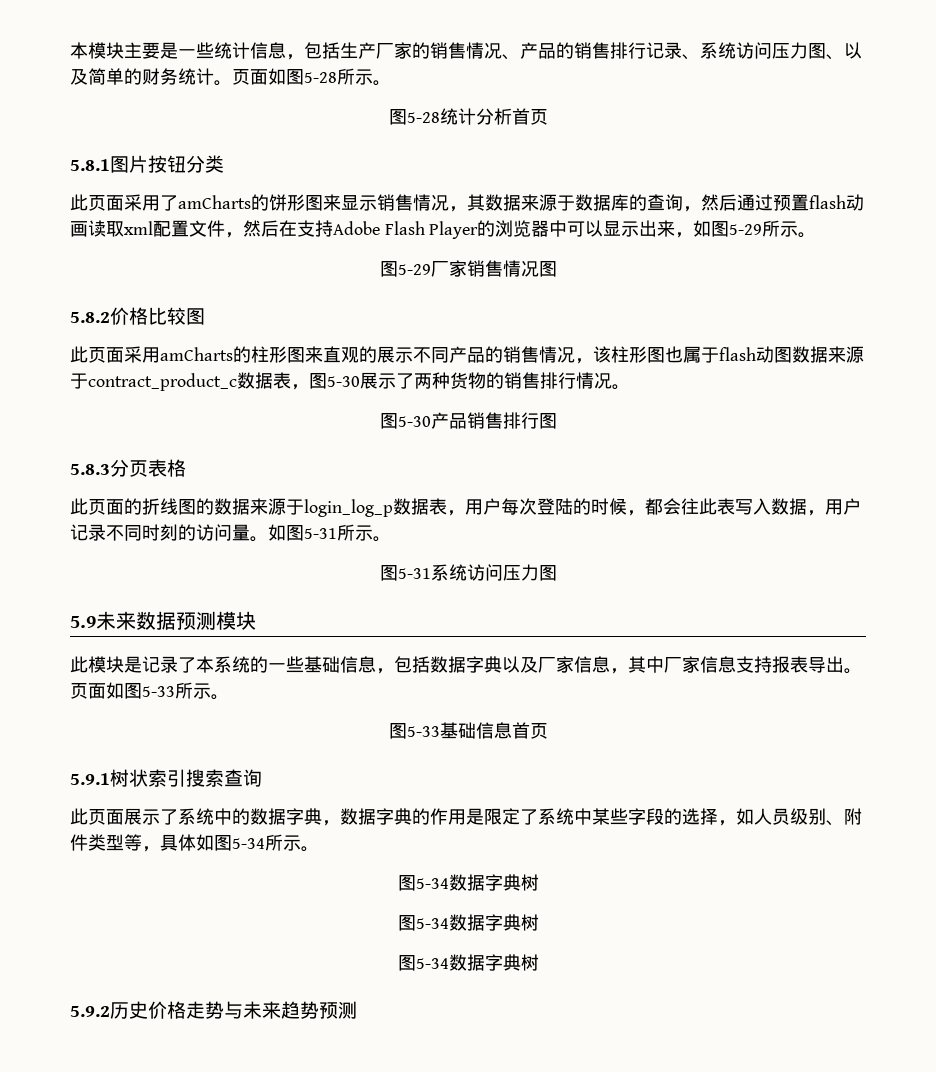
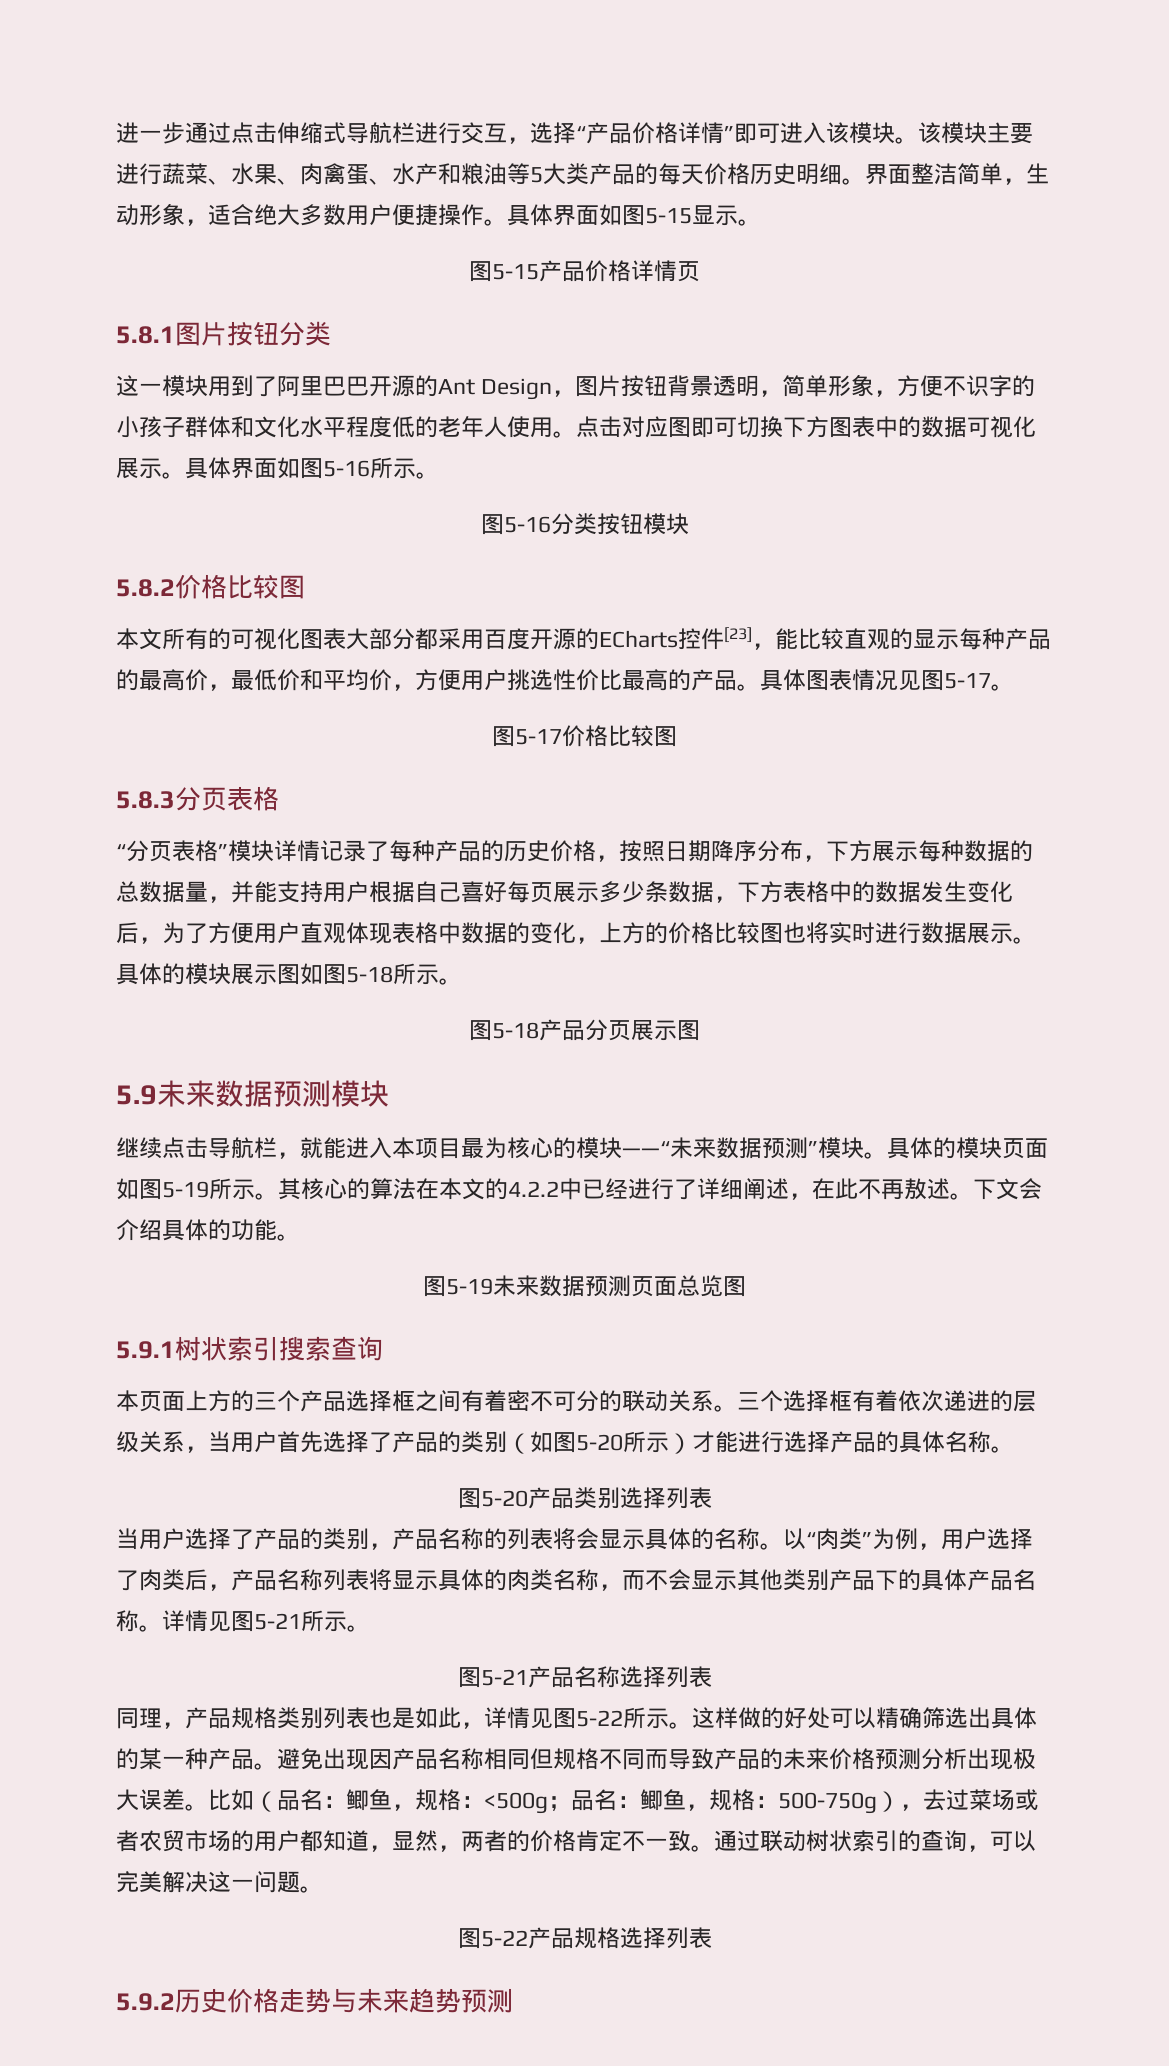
[70,42,862,60] [70,68,391,86] [388,108,530,125] 本模块主要是一些统计信息，包括生产厂家的销售情况、产品的销售排行记录、系统访问压力图、以及简单的财务统计。页面如图5-28所示。 // 图5-28统计分析首 -> [116,122,1033,144] [116,163,1049,185] [116,203,761,226] [469,260,677,282] 进一步通过点击伸缩式导航栏进行交互，选择“产品价格详情”即可进入该模块。该模块主要进行蔬菜、水果、肉禽蛋、水产和粮油等5大类产品的每天价格历史明细。界面整洁简单，生动形象，适合绝大多数用户便捷操作。具体界面如图5-15显示。 // 图5-15产品价格详情
[70,194,864,212] [70,220,817,239] [379,260,557,277] [70,307,205,325] [70,346,864,364] [70,372,630,391] [379,412,557,429] [70,459,186,477] [70,498,861,517] [70,524,391,542] [379,564,539,581] 此页面采用了amCharts的饼形图来显示销售情况，其数据来源于数据库的查询，然后通过预置flash动画读取xml配置文件，然后在支持Adobe Flash Player的浏览器中可以显示出来，如图5-29所示。 // 图5-29厂家销售情况图 // 5.8.2价格比较图 // 此页面采用amCharts的柱形图来直观的展示不同产品的销售情况，该柱形图也属于flash动图数据来源于contract_product_c数据表，图5-30展示了两种货物的销售排行情况。 // 图5-30产品销售排行图 // 5.8.3分页表格 // 此页面的折线图的数据来源于login_log_p数据表，用户每次登陆的时候，都会往此表写入数据，用户记录不同时刻的访问量。如图5-31所示。 // 图5-31系统访问压力 -> [116,374,1036,400] [116,416,1036,438] [116,457,439,479] [480,513,689,535] [116,574,305,599] [116,627,752,650] [752,628,1051,650] [116,669,1014,691] [492,725,677,747] [116,786,279,811] [116,840,1033,862] [116,881,1013,903] [116,922,1036,944] [116,963,462,985] [469,1019,677,1041] 这一模块用到了阿里巴巴开源的Ant Design，图片按钮背景透明，简单形象，方便不识字的小孩子群体和文化水平程度低的老年人使用。点击对应图即可切换下方图表中的数据可视化展示。具体界面如图5-16所示。 // 图5-16分类按钮模块 // 5.8.2价格比较图 // 本文所有的可视化图表大部分都采用百度开源的ECharts控件[23]，能比较直观的显示每种产品的最高价，最低价和平均价，方便用户挑选性价比最高的产品。具体图表情况见图5-17。 // 图5-17价格比较图 // 5.8.3分页表格 // “分页表格”模块详情记录了每种产品的历史价格，按照日期降序分布，下方展示每种数据的总数据量，并能支持用户根据自己喜好每页展示多少条数据，下方表格中的数据发生变化后，为了方便用户直观体现表格中数据的变化，上方的价格比较图也将实时进行数据展示。具体的模块展示图如图5-18所示。 // 图5-18产品分页展示
[70,656,862,674] [70,682,229,700] [388,722,548,739] 此模块是记录了本系统的一些基础信息，包括数据字典以及厂家信息，其中厂家信息支持报表导出。页面如图5-33所示。 // 图5-33基础信息首页 -> [116,1137,1048,1159] [116,1178,1042,1200] [116,1219,300,1241] [423,1275,746,1297] 继续点击导航栏，就能进入本项目最为核心的模块——“未来数据预测”模块。具体的模块页面如图5-19所示。其核心的算法在本文的4.2.2中已经进行了详细阐述，在此不再敖述。下文会介绍具体的功能。 // 图5-19未来数据预测页面总览图
[70,808,862,826] [70,834,319,852] [397,874,539,891] [397,914,539,931] [397,954,539,971] 此页面展示了系统中的数据字典，数据字典的作用是限定了系统中某些字段的选择，如人员级别、附件类型等，具体如图5-34所示。 // 图5-34数据字典树 // 图5-34数据字典树 // 图5-34数据字典树 -> [116,1390,1036,1412] [116,1431,1014,1454] [457,1487,712,1509] [116,1528,1033,1550] [116,1569,1036,1591] [116,1610,370,1632] [457,1666,712,1688] [116,1707,1037,1729] [116,1748,1036,1770] [116,1789,1038,1814] [116,1830,1036,1852] [116,1871,323,1893] [457,1927,712,1949] 本页面上方的三个产品选择框之间有着密不可分的联动关系。三个选择框有着依次递进的层级关系，当用户首先选择了产品的类别（如图5-20所示）才能进行选择产品的具体名称。 // 图5-20产品类别选择列表 // 当用户选择了产品的类别，产品名称的列表将会显示具体的名称。以“肉类”为例，用户选择了肉类后，产品名称列表将显示具体的肉类名称，而不会显示其他类别产品下的具体产品名称。详情见图5-21所示。 // 图5-21产品名称选择列表 // 同理，产品规格类别列表也是如此，详情见图5-22所示。这样做的好处可以精确筛选出具体的某一种产品。避免出现因产品名称相同但规格不同而导致产品的未来价格预测分析出现极大误差。比如（品名：鲫鱼，规格：<500g；品名：鲫鱼，规格：500-750g），去过菜场或者农贸市场的用户都知道，显然，两者的价格肯定不一致。通过联动树状索引的查询，可以完美解决这一问题。 // 图5-22产品规格选择列表

